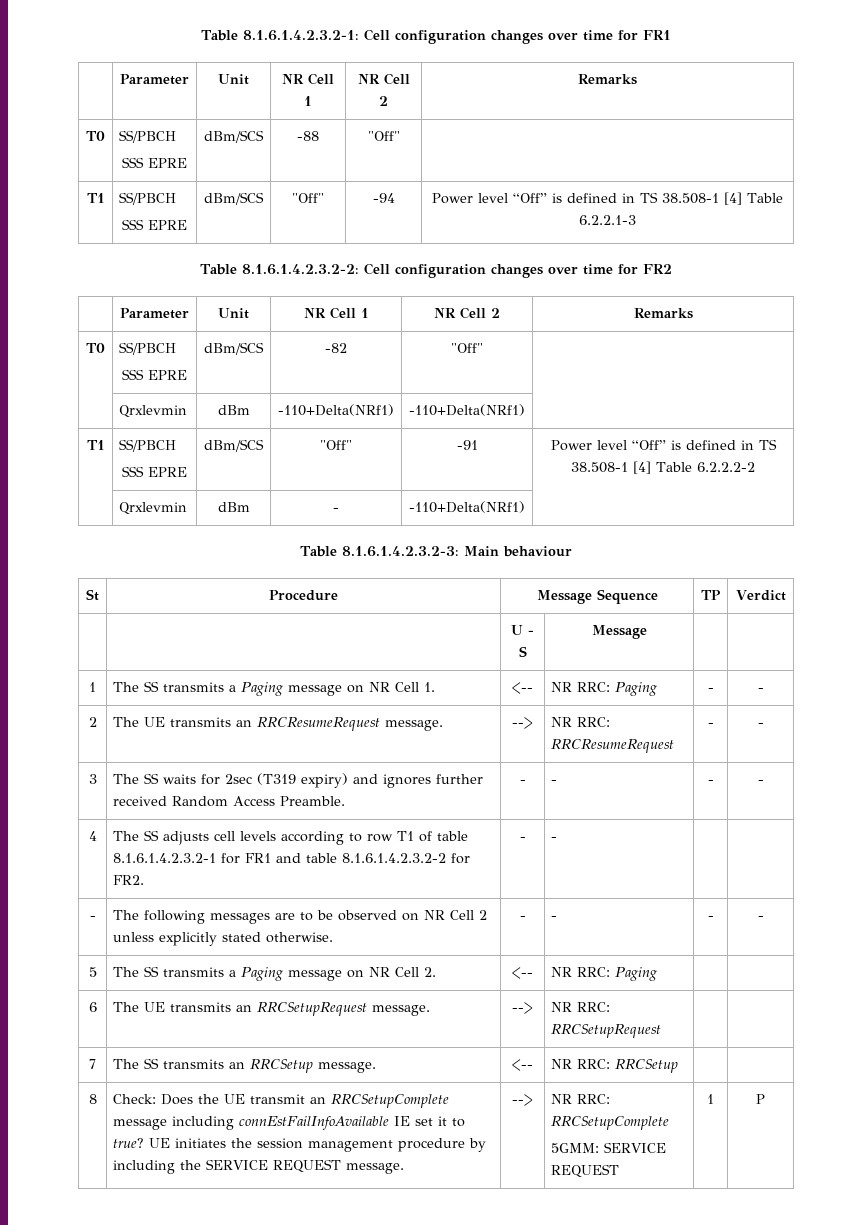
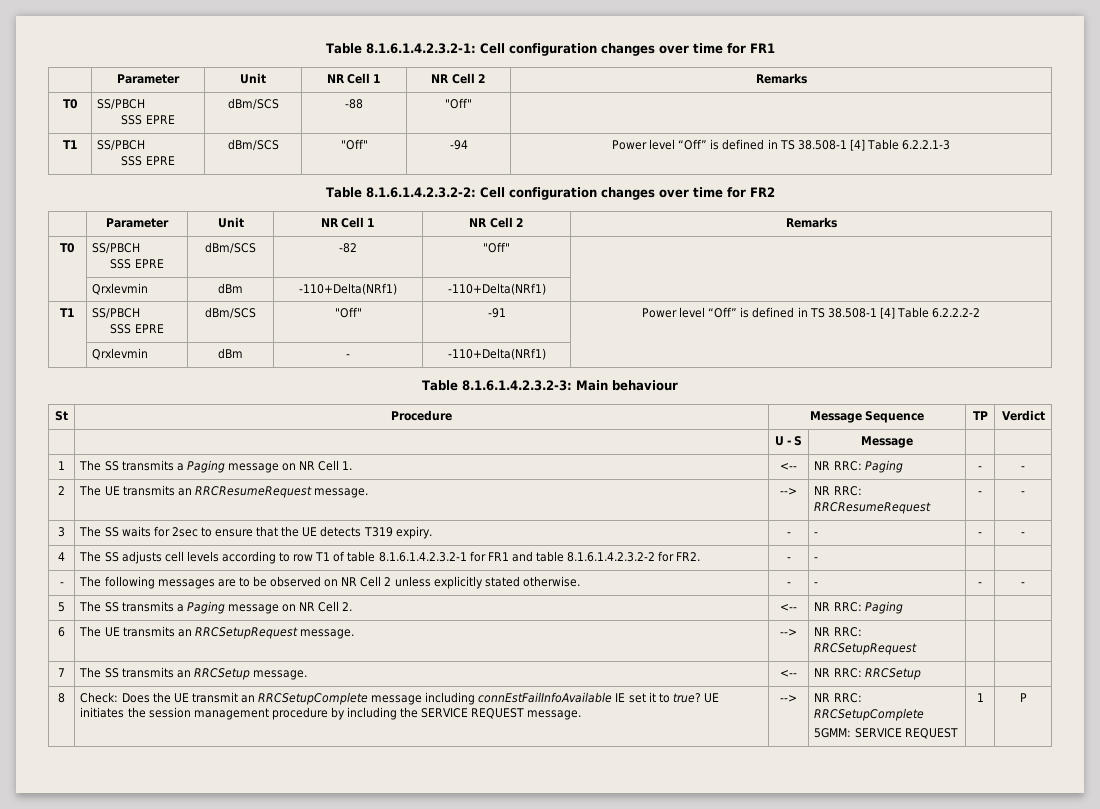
[257,773,484,788] [113,796,346,807] (T319 expiry) and ignores further received Random Access Preamble. -> [200,526,432,539] to ensure that the UE detects T319 expiry.

